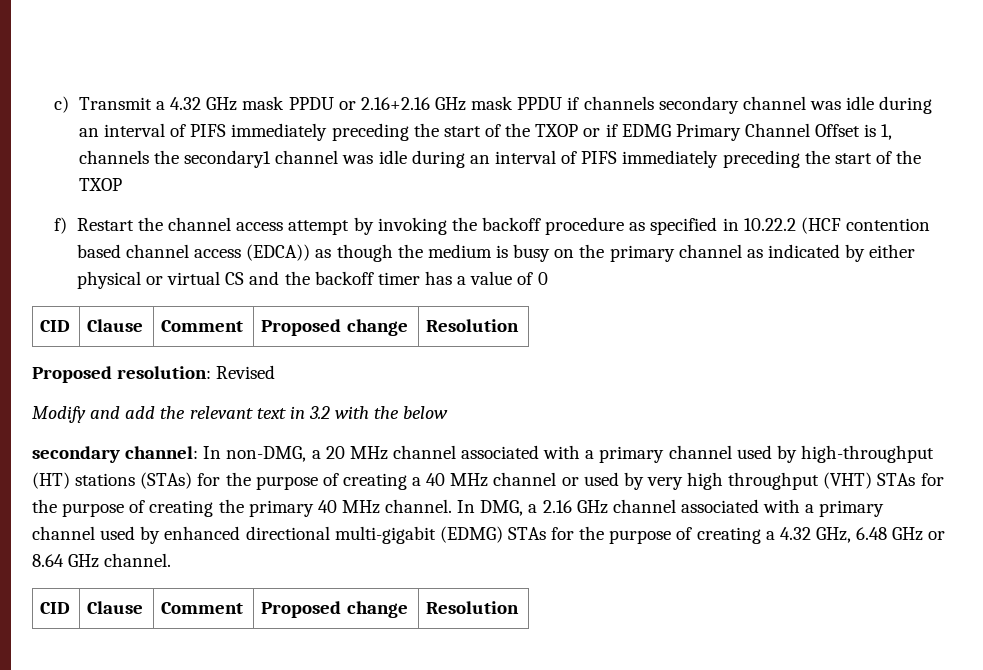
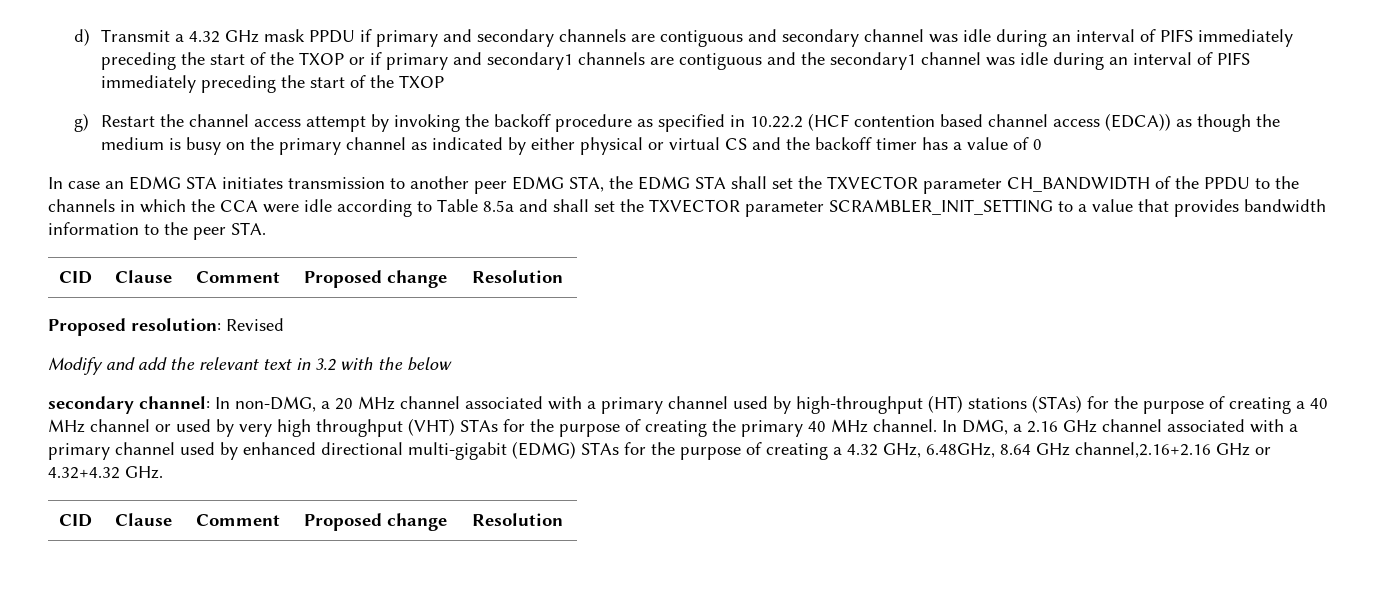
[54,96,70,113] c) -> [74,28,91,46] d)
[338,96,654,111] or 2.16+2.16 GHz mask PPDU if channels -> [359,29,777,47] if primary and secondary channels are contiguous and
[621,123,893,141] [78,150,149,164] EDMG Primary Channel Offset is 1, channels -> [385,52,796,70] primary and secondary1 channels are contiguous and
[54,217,68,234] f) -> [74,113,90,132] g)
(548, 278) none -> [48,176,1299,194] [48,199,1326,217] [48,222,266,240] // In case an EDMG STA initiates transmission to another peer EDMG STA, the EDMG STA shall set the TXVECTOR parameter CH_BANDWIDTH of the PPDU to the channels in which the CCA were idle according to Table 8.5a and shall set the TXVECTOR parameter SCRAMBLER_INIT_SETTING to a value that provides bandwidth information to the peer STA.
[856,527,946,541] [32,553,172,568] 6.48 GHz or 8.64 GHz channel. -> [926,442,1271,458] [48,466,163,479] 6.48GHz, 8.64 GHz channel,2.16+2.16 GHz or 4.32+4.32 GHz.

